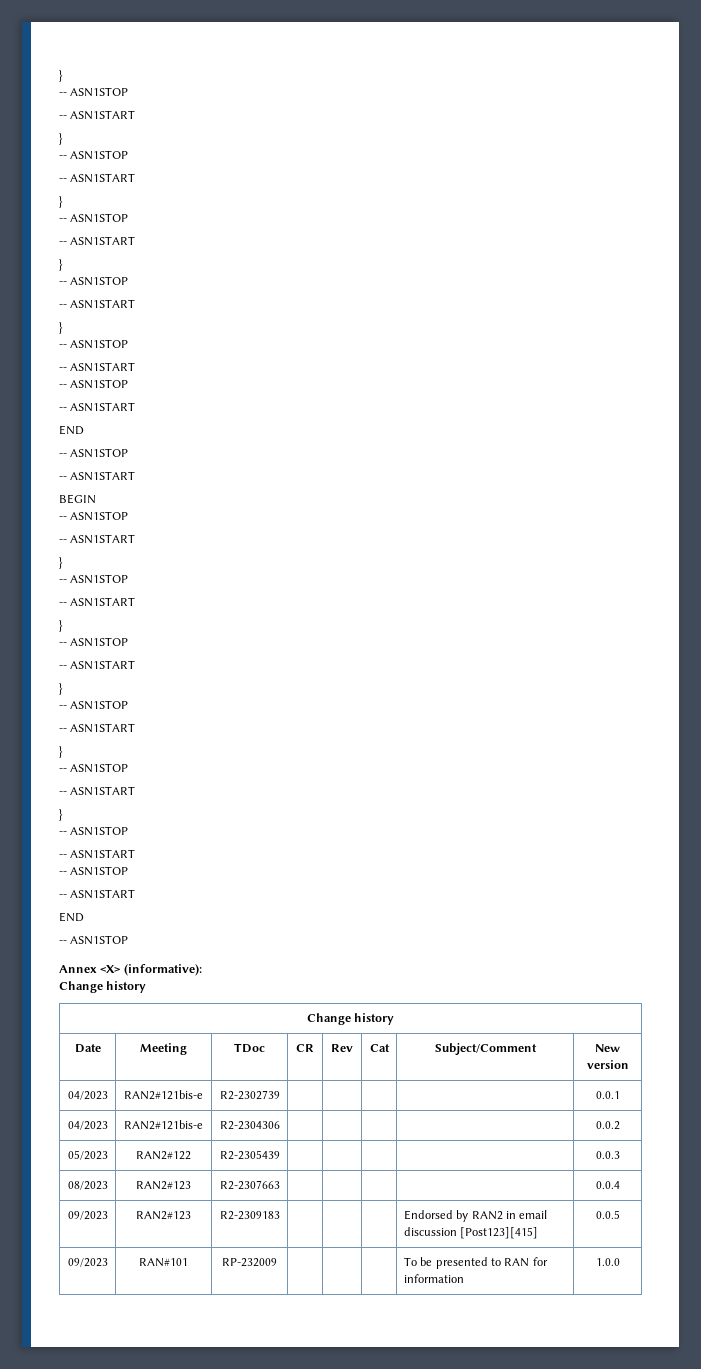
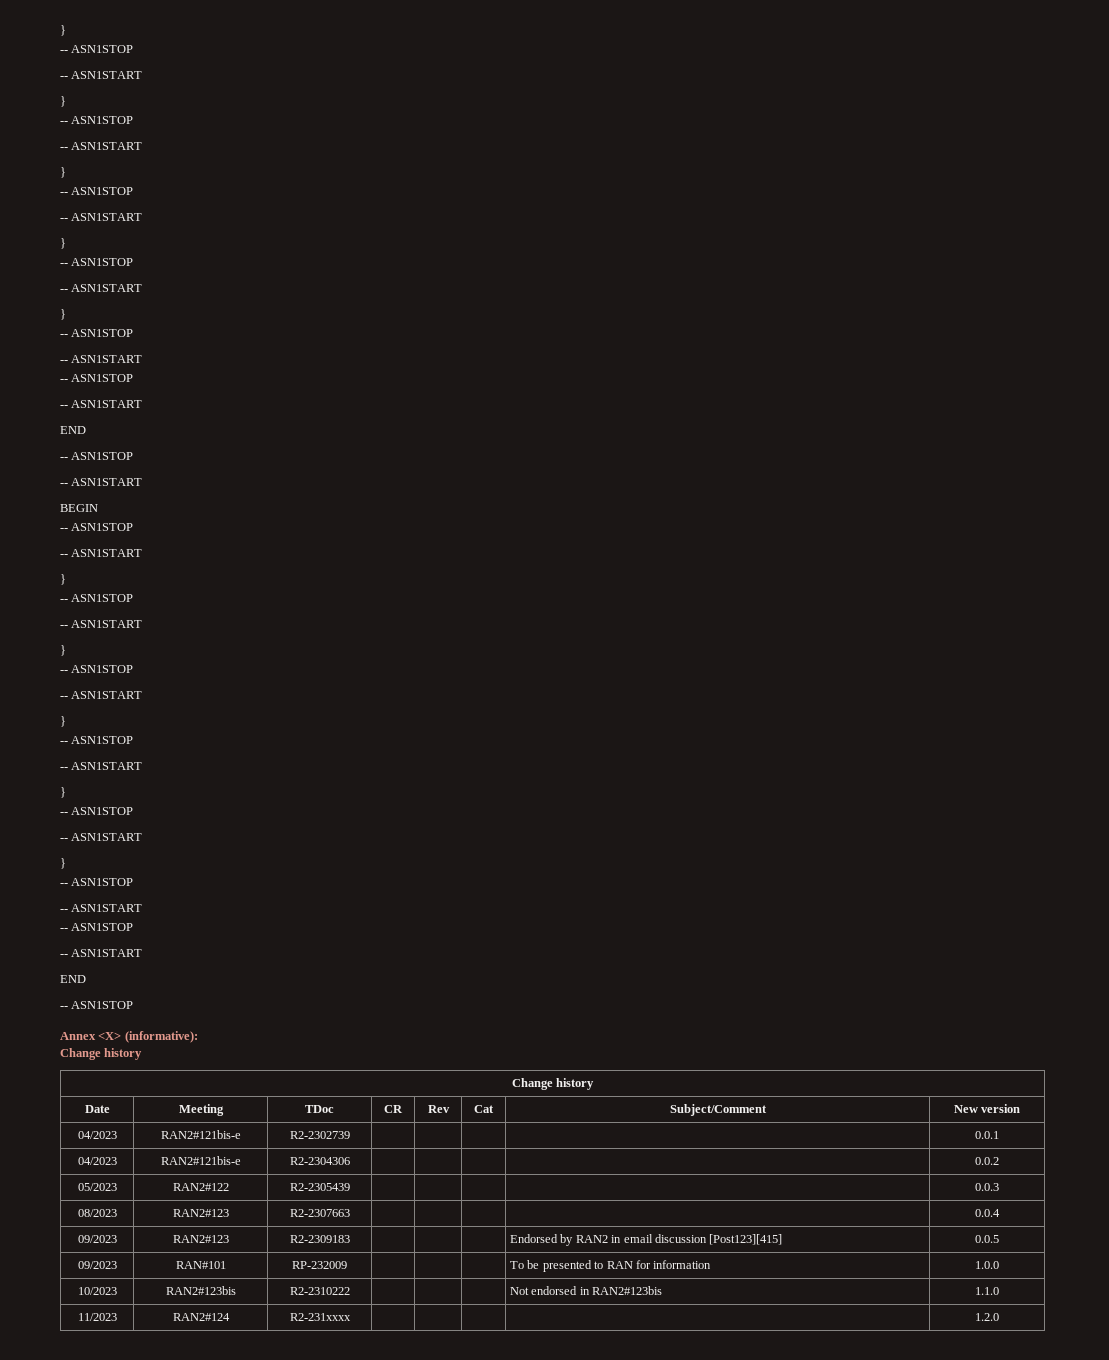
(620, 1262) none -> [77,1287,117,1295] [165,1286,236,1295] [289,1287,350,1295] [510,1286,663,1295] [975,1287,999,1295] [77,1313,117,1321] [172,1313,230,1321] [289,1313,351,1321] [975,1313,999,1321] // 10/2023 | RAN2#123bis | R2-2310222 | | | | Not endorsed in RAN2#123bis | 1.1.0 // 11/2023 | RAN2#124 | R2-231xxxx | | | | | 1.2.0

